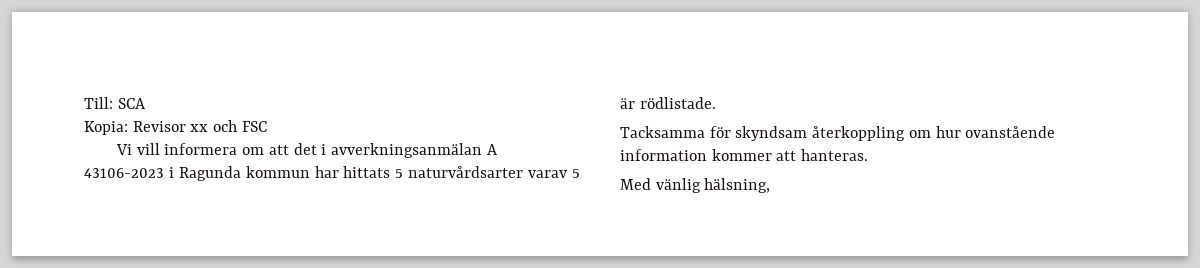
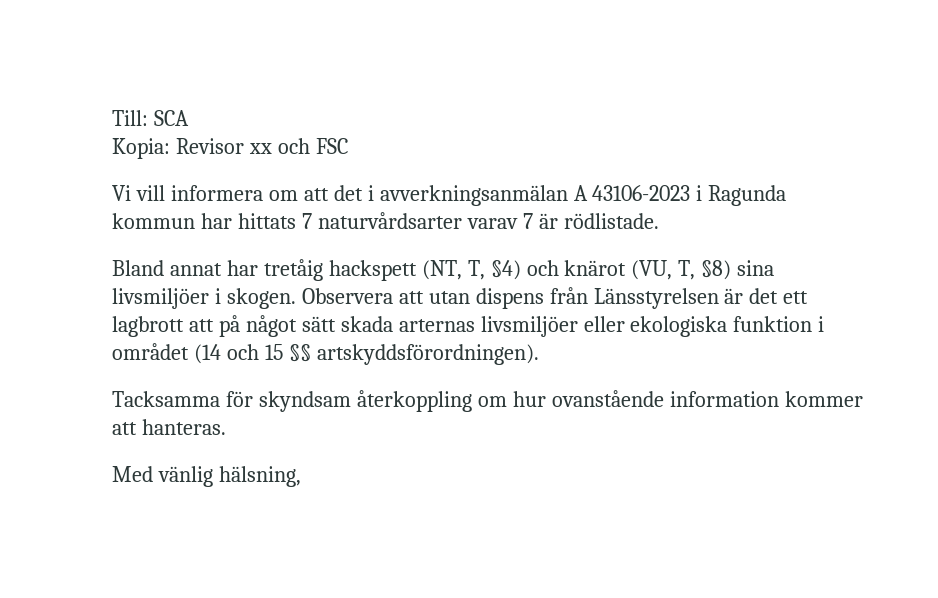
[395,169,404,178] 5 -> [301,213,312,229] 7
[572,169,581,178] 5 -> [522,213,533,229] 7
(716, 103) none -> [112,259,775,281] [112,287,809,309] [112,315,825,337] [112,343,539,365] // Bland annat har tretåig hackspett (NT, T, §4) och knärot (VU, T, §8) sina livsmiljöer i skogen. Observera att utan dispens från Länsstyrelsen är det ett lagbrott att på något sätt skada arternas livsmiljöer eller ekologiska funktion i området (14 och 15 §§ artskyddsförordningen).

